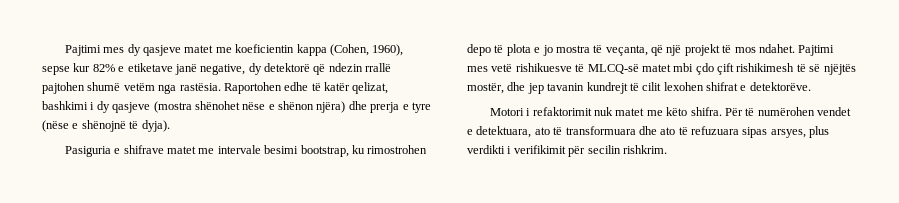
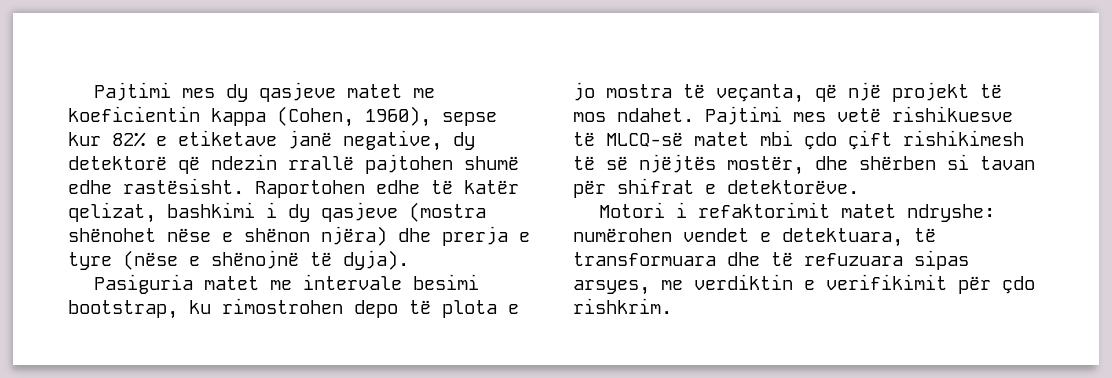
[123,83,221,94] vetëm nga rastësia. -> [68,178,244,194] edhe rastësisht.
[114,145,164,154] e shifrave -> (194, 284) none
[527,82,704,94] jep tavanin kundrejt të cilit lexohen -> [859,154,1035,170] [573,180,606,198] shërben si tavan për
[594,107,755,116] nuk matet me këto shifra. Për të -> [841,204,996,222] matet ndryshe:
[534,127,550,135] ato -> (903, 237) none
[660,127,676,135] ato -> (760, 259) none
[809,126,830,138] [467,145,512,154] plus verdikti i -> [661,274,815,290] me verdiktin e
[587,145,621,154] secilin -> [1002,276,1035,294] çdo

